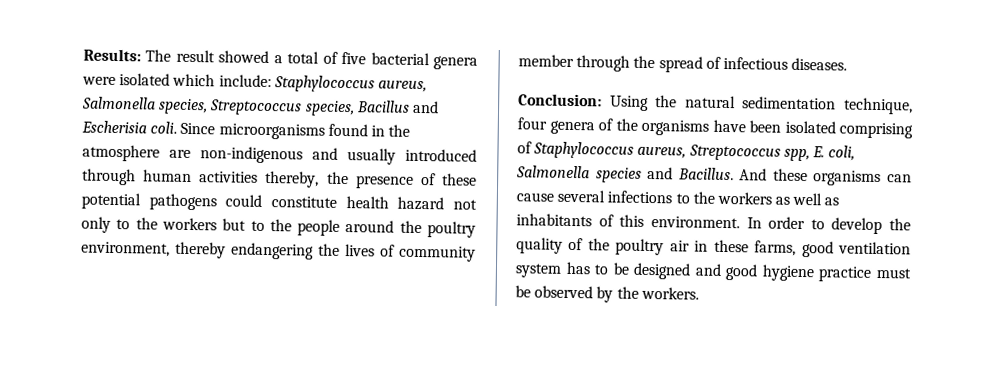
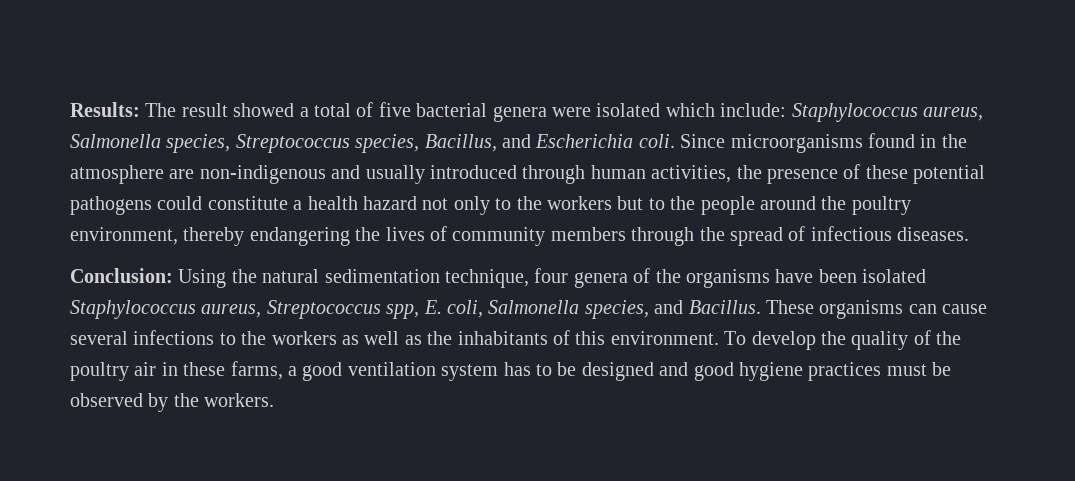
[355,100,439,114] [81,120,147,134] Bacillus and Escherisia -> [424,134,634,152] Bacillus, and Escherichia
[199,170,320,188] activities thereby, -> [651,165,732,183] activities,
(337, 202) none -> [293,200,303,210] a
[518,54,574,67] member -> [550,227,626,241] members
[839,122,913,139] [517,141,532,154] comprising of -> (927, 276) none
[595,167,642,183] species -> [584,300,649,319] species,
[739,168,808,182] And these -> [765,300,814,314] These
(840, 201) none -> [427,331,453,345] the
[746,216,825,230] In order to -> [724,331,747,345] To
(797, 248) none -> [288,366,297,376] a
[818,266,873,282] practice -> [808,362,882,381] practices

